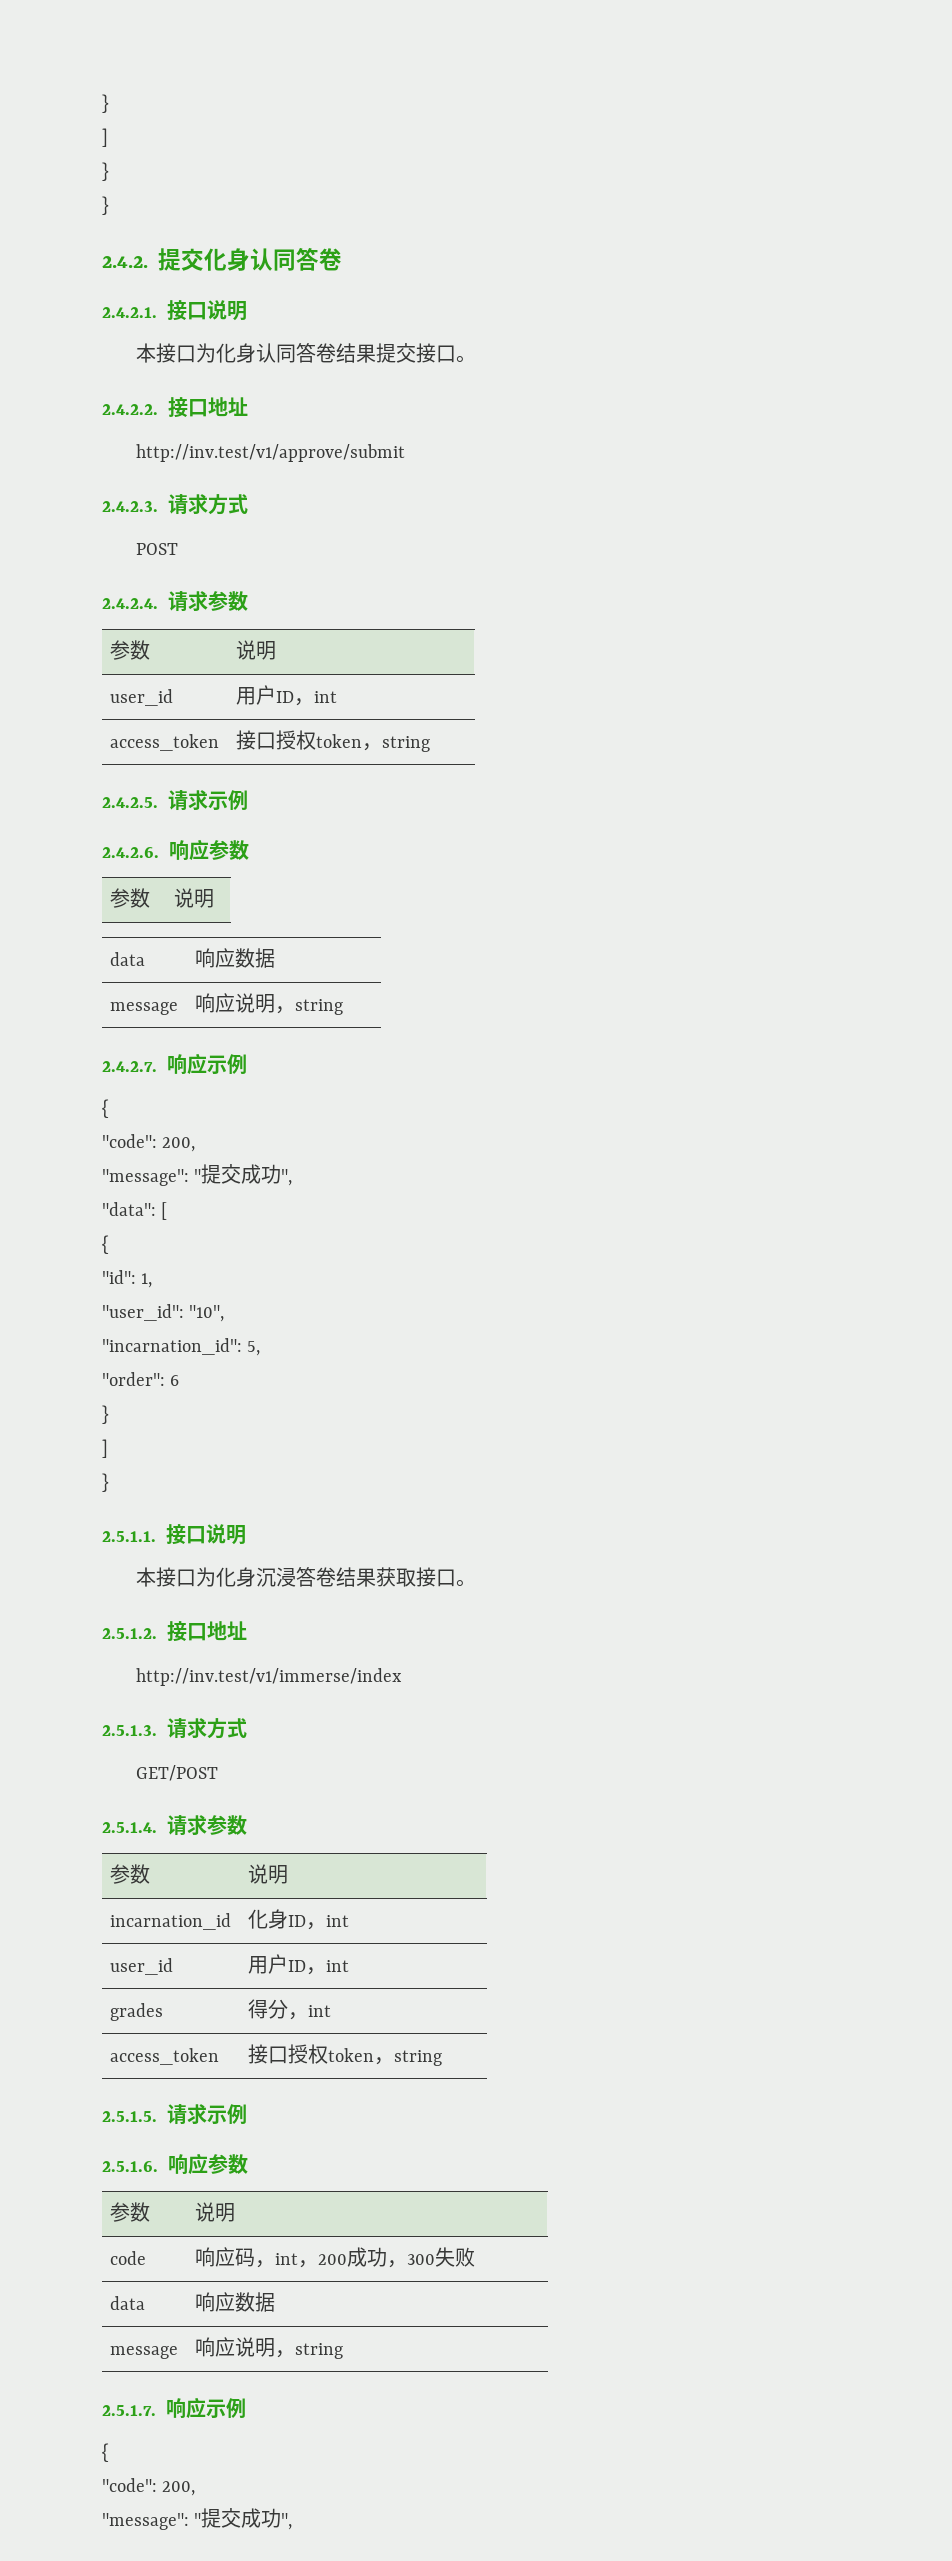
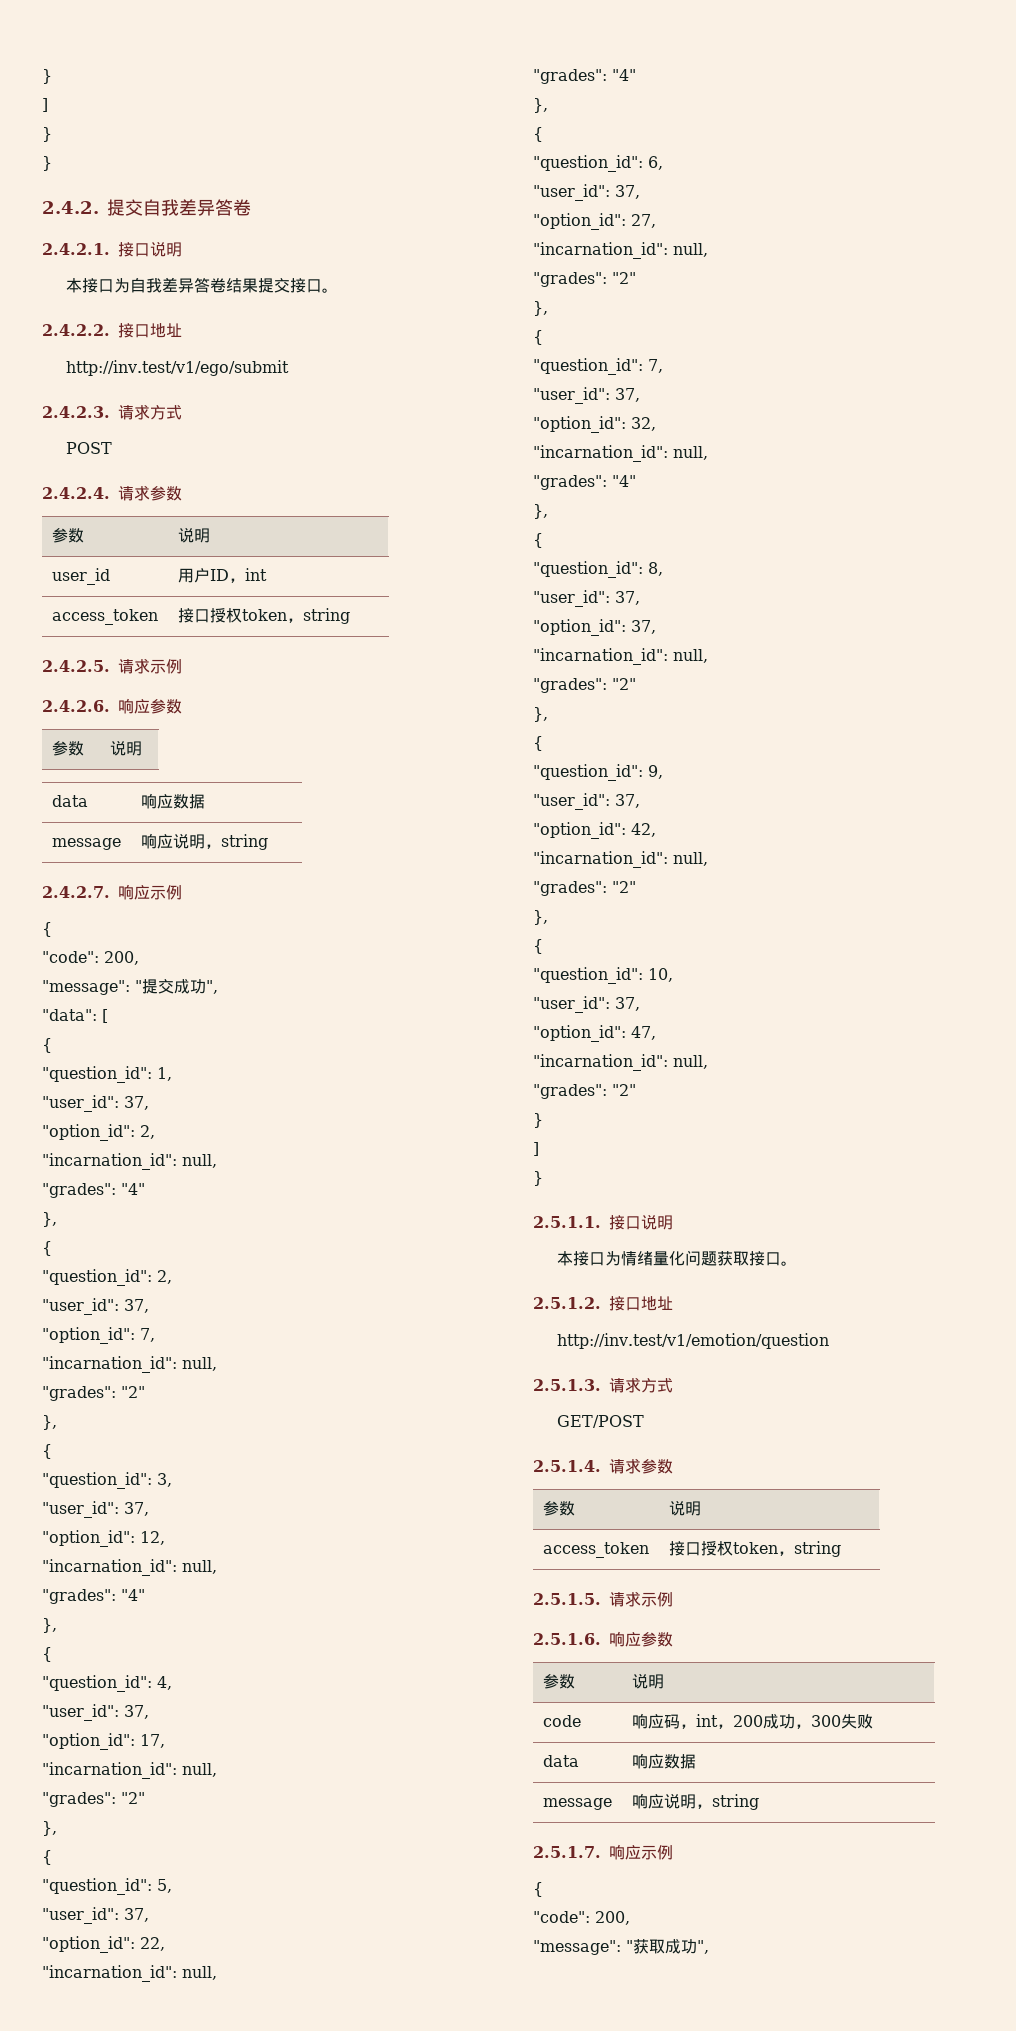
[204,248,296,271] 化身认同 -> [143,199,215,216] 自我差异
[215,343,296,363] 化身认同 -> [129,277,194,293] 自我差异
[135,444,405,462] http://inv.test/v1/approve/submit -> [65,360,289,376] http://inv.test/v1/ego/submit
[102,1270,136,1284] "id": -> [42,1066,152,1083] "question_id":
[189,1305,225,1322] [102,1338,261,1356] [102,1372,180,1386] "10", // "incarnation_id": 5, // "order": 6 -> [124,1096,149,1110] [42,1124,155,1141] [42,1153,217,1170] [42,1183,145,1198] [42,1212,57,1227] [42,1241,52,1256] [42,1269,172,1286] [42,1298,149,1315] [42,1327,155,1344] [42,1356,217,1373] [42,1386,145,1401] [42,1415,57,1430] [42,1444,52,1459] [42,1472,172,1489] [42,1501,149,1518] [42,1530,165,1547] [42,1559,217,1576] [42,1589,145,1604] [42,1618,57,1633] [42,1647,52,1662] [42,1675,172,1692] [42,1704,149,1721] [42,1733,165,1750] [42,1762,217,1779] [42,1792,145,1807] [42,1821,57,1836] [42,1850,52,1865] [42,1878,172,1895] [42,1907,149,1924] [42,1936,165,1953] [42,1965,217,1982] [533,69,636,84] [533,98,548,113] [533,127,543,142] [533,155,663,172] [533,184,640,201] [533,213,656,230] [533,242,708,259] [533,272,636,287] [533,301,548,316] [533,330,543,345] [533,358,663,375] [533,387,640,404] [533,416,656,433] [533,445,708,462] [533,475,636,490] [533,504,548,519] [533,533,543,548] [533,561,663,578] [533,590,640,607] [533,619,656,636] [533,648,708,665] [533,678,636,693] [533,707,548,722] [533,736,543,751] [533,764,663,781] [533,793,640,810] [533,822,656,839] [533,851,708,868] [533,881,636,896] [533,910,548,925] [533,939,543,954] [533,967,673,984] [533,996,640,1013] [533,1025,656,1042] [533,1054,708,1071] [533,1084,636,1099] 37, // "option_id": 2, // "incarnation_id": null, // "grades": "4" // }, // { // "question_id": 2, // "user_id": 37, // "option_id": 7, // "incarnation_id": null, // "grades": "2" // }, // { // "question_id": 3, // "user_id": 37, // "option_id": 12, // "incarnation_id": null, // "grades": "4" // }, // { // "question_id": 4, // "user_id": 37, // "option_id": 17, // "incarnation_id": null, // "grades": "2" // }, // { // "question_id": 5, // "user_id": 37, // "option_id": 22, // "incarnation_id": null, // "grades": "4" // }, // { // "question_id": 6, // "user_id": 37, // "option_id": 27, // "incarnation_id": null, // "grades": "2" // }, // { // "question_id": 7, // "user_id": 37, // "option_id": 32, // "incarnation_id": null, // "grades": "4" // }, // { // "question_id": 8, // "user_id": 37, // "option_id": 37, // "incarnation_id": null, // "grades": "2" // }, // { // "question_id": 9, // "user_id": 37, // "option_id": 42, // "incarnation_id": null, // "grades": "2" // }, // { // "question_id": 10, // "user_id": 37, // "option_id": 47, // "incarnation_id": null, // "grades": "2"
[215,1567,376,1587] 化身沉浸答卷结果 -> [620,1250,717,1266] 情绪量化问题
[135,1668,402,1686] http://inv.test/v1/immerse/index -> [556,1333,829,1349] http://inv.test/v1/emotion/question
[110,1913,232,1930] [248,1909,350,1930] [110,1958,174,1975] [248,1954,350,1975] [110,2003,164,2021] [248,1999,332,2020] // incarnation_id | 化身ID，int // user_id | 用户ID，int // grades | 得分，int -> (701, 1508) none
[201,2508,242,2528] 提交 -> [633,1939,665,1954] 获取

